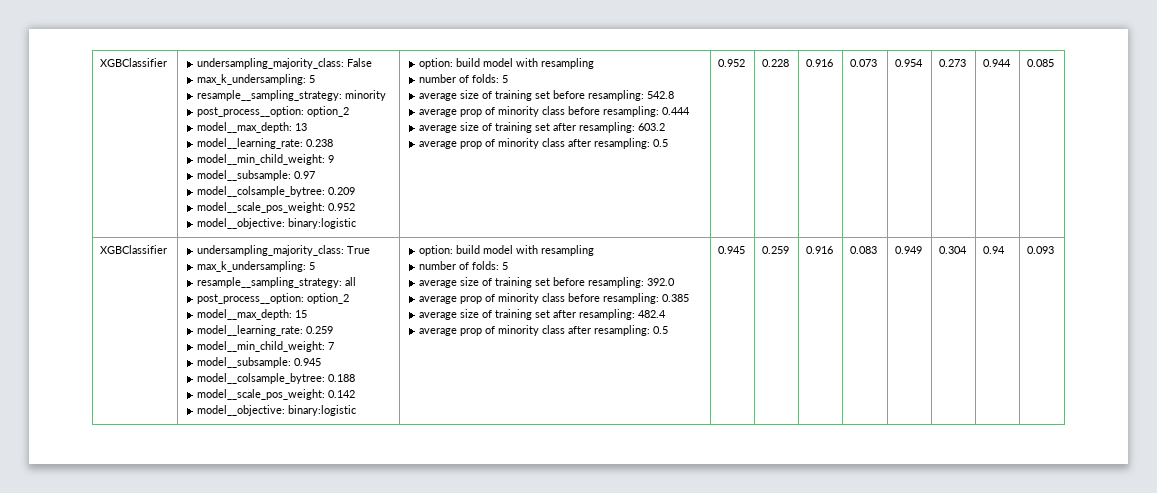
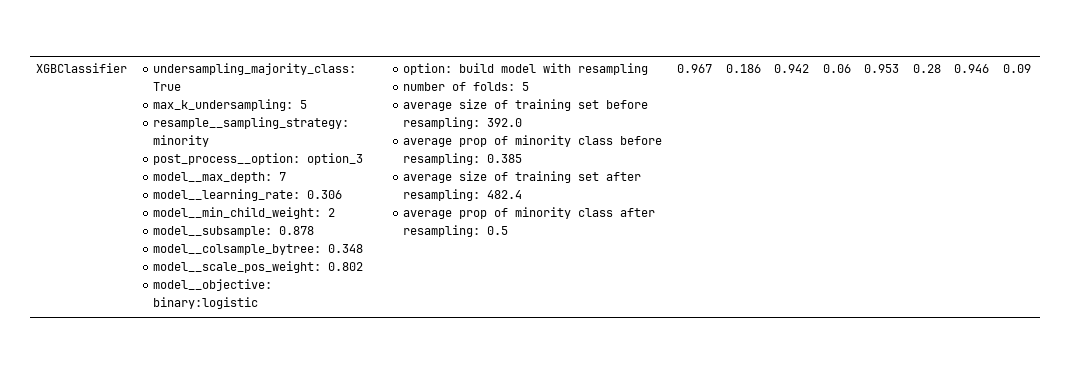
[99,58,167,67] [196,58,372,69] [196,74,315,85] [196,90,386,101] [196,106,349,117] [196,122,307,133] [196,138,333,149] [196,154,334,165] [196,170,315,181] [196,186,355,197] [196,202,355,213] [196,218,356,229] [418,58,594,69] [418,74,508,83] [418,90,674,101] [418,106,690,117] [418,122,665,133] [418,138,668,149] [717,59,745,67] [761,59,789,67] [805,59,833,67] [849,59,877,67] [894,59,923,67] [938,59,966,67] [982,59,1011,67] [1026,59,1054,67] [99,245,167,254] XGBClassifier | undersampling_majority_class: False // max_k_undersampling: 5 // resample__sampling_strategy: minority // post_process__option: option_2 // model__max_depth: 13 // model__learning_rate: 0.238 // model__min_child_weight: 9 // model__subsample: 0.97 // model__colsample_bytree: 0.209 // model__scale_pos_weight: 0.952 // model__objective: binary:logistic | option: build model with resampling // number of folds: 5 // average size of training set before resampling: 542.8 // average prop of minority class before resampling: 0.444 // average size of training set after resampling: 603.2 // average prop of minority class after resampling: 0.5 | 0.952 | 0.228 | 0.916 | 0.073 | 0.954 | 0.273 | 0.944 | 0.085 // XGBClassifier -> [36,63,128,73] XGBClassifier
[344,277,356,286] [196,293,349,304] [196,309,307,320] [196,325,333,336] [196,341,334,352] [196,357,321,368] [196,373,355,384] [196,389,355,400] all // post_process__option: option_2 // model__max_depth: 15 // model__learning_rate: 0.259 // model__min_child_weight: 7 // model__subsample: 0.945 // model__colsample_bytree: 0.188 // model__scale_pos_weight: 0.142 -> [153,135,210,147] [153,153,364,165] [153,172,287,183] [153,189,343,201] [153,207,336,219] [153,226,315,237] [153,244,364,255] [153,261,364,273] minority // post_process__option: option_3 // model__max_depth: 7 // model__learning_rate: 0.306 // model__min_child_weight: 2 // model__subsample: 0.878 // model__colsample_bytree: 0.348 // model__scale_pos_weight: 0.802
[717,246,745,254] [761,246,789,254] [805,246,833,254] [849,246,877,254] [894,246,922,254] [938,246,967,254] [982,246,1005,254] [1026,246,1054,254] 0.945 | 0.259 | 0.916 | 0.083 | 0.949 | 0.304 | 0.94 | 0.093 -> [677,64,713,73] [726,64,762,73] [774,64,810,73] [823,64,852,73] [864,64,900,73] [913,64,942,73] [954,64,990,73] [1003,64,1032,73] 0.967 | 0.186 | 0.942 | 0.06 | 0.953 | 0.28 | 0.946 | 0.09

